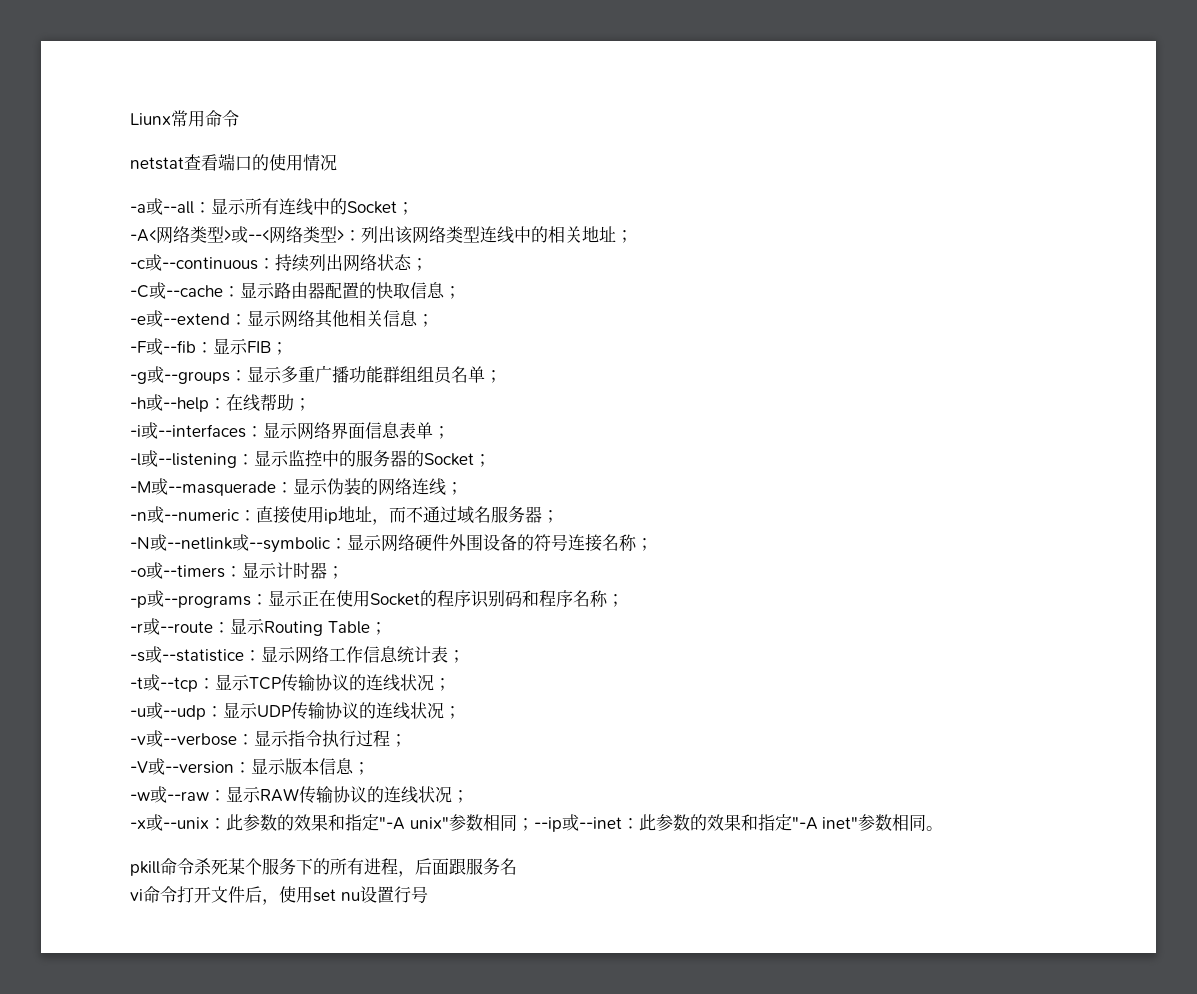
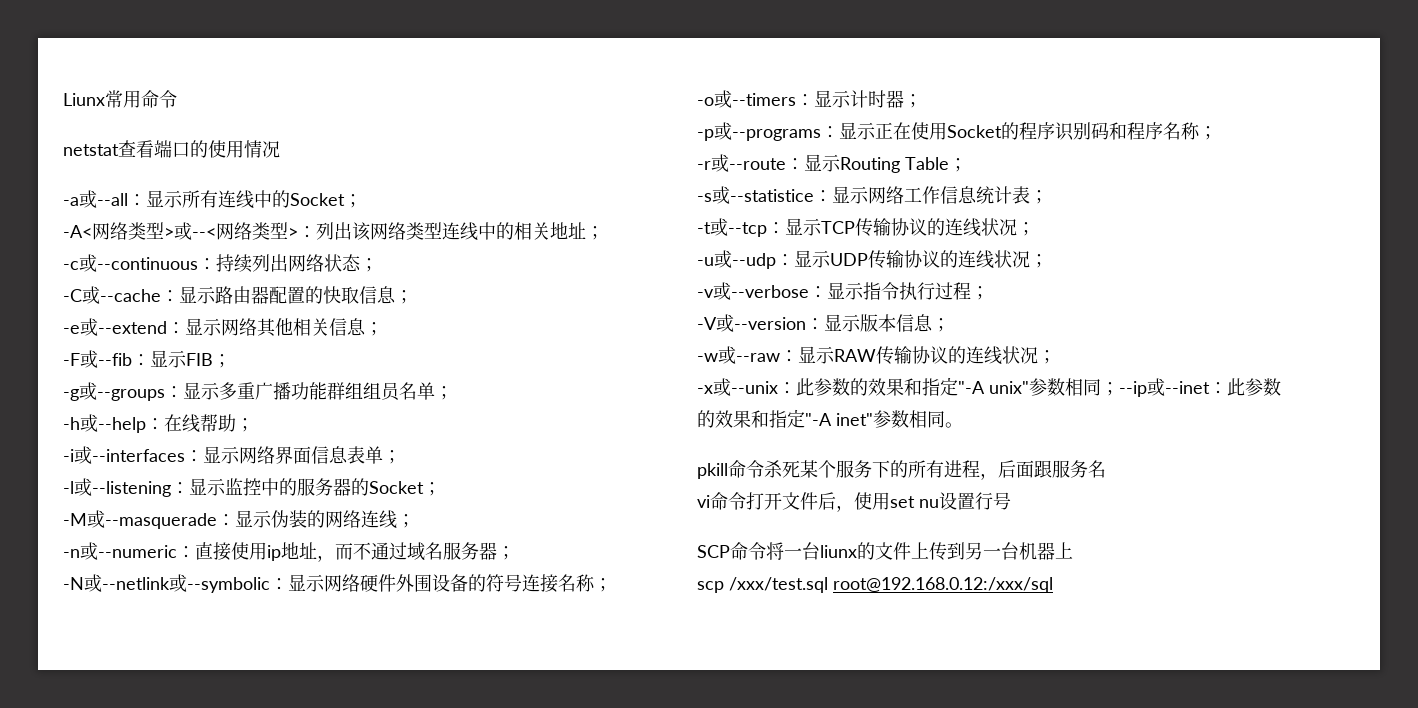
(428, 894) none -> [697,542,1073,561] [697,577,1053,593] // SCP命令将一台liunx的文件上传到另一台机器上 // scp /xxx/test.sql root@192.168.0.12:/xxx/sql

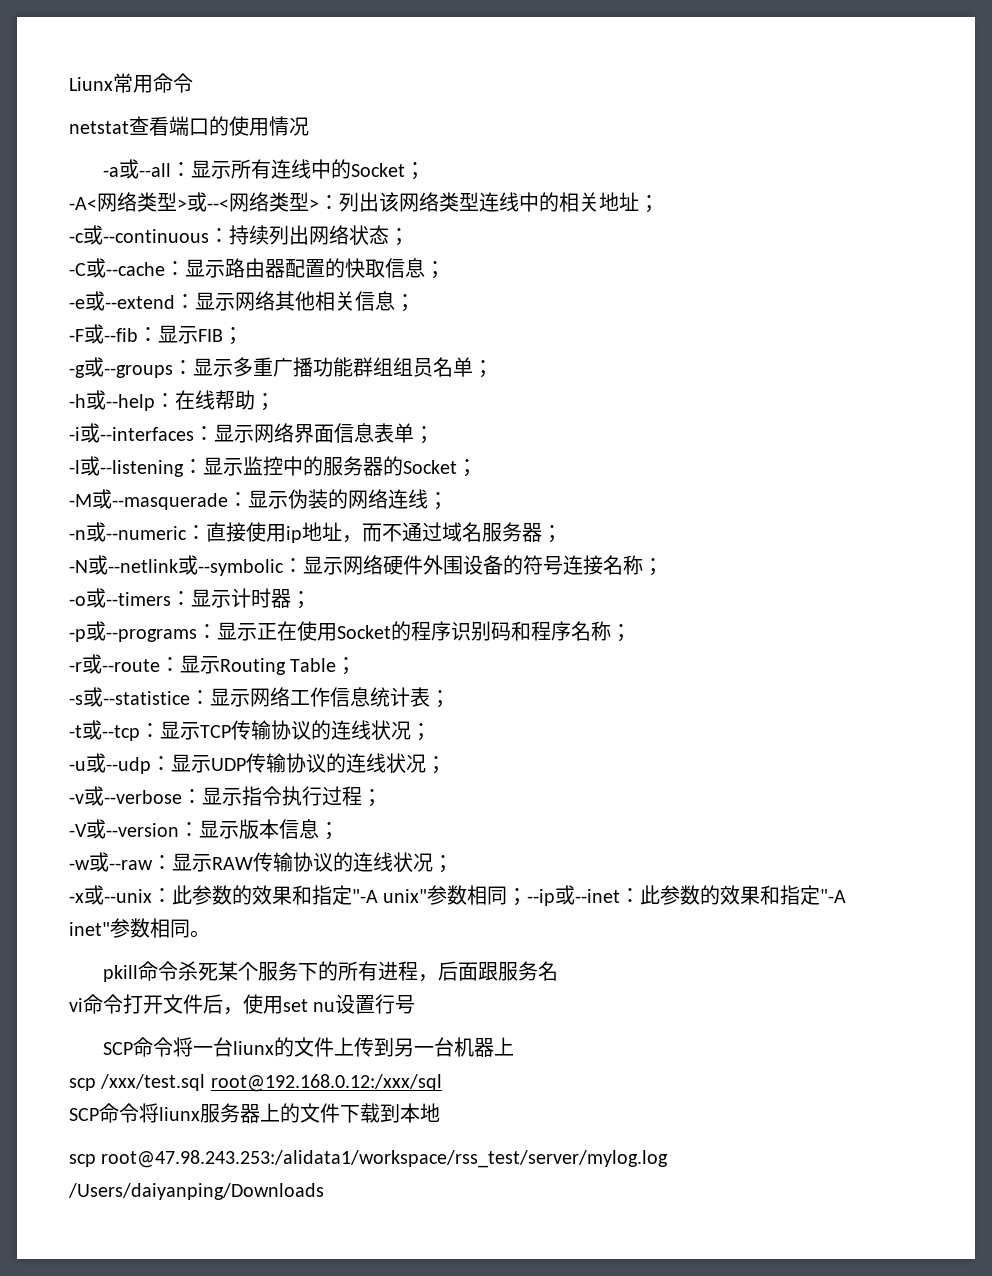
(1053, 585) none -> [69,1103,440,1123] [69,1150,669,1168] [68,1183,324,1200] // SCP命令将liunx服务器上的文件下载到本地 // scp root@47.98.243.253:/alidata1/workspace/rss_test/server/mylog.log /Users/daiyanping/Downloads

